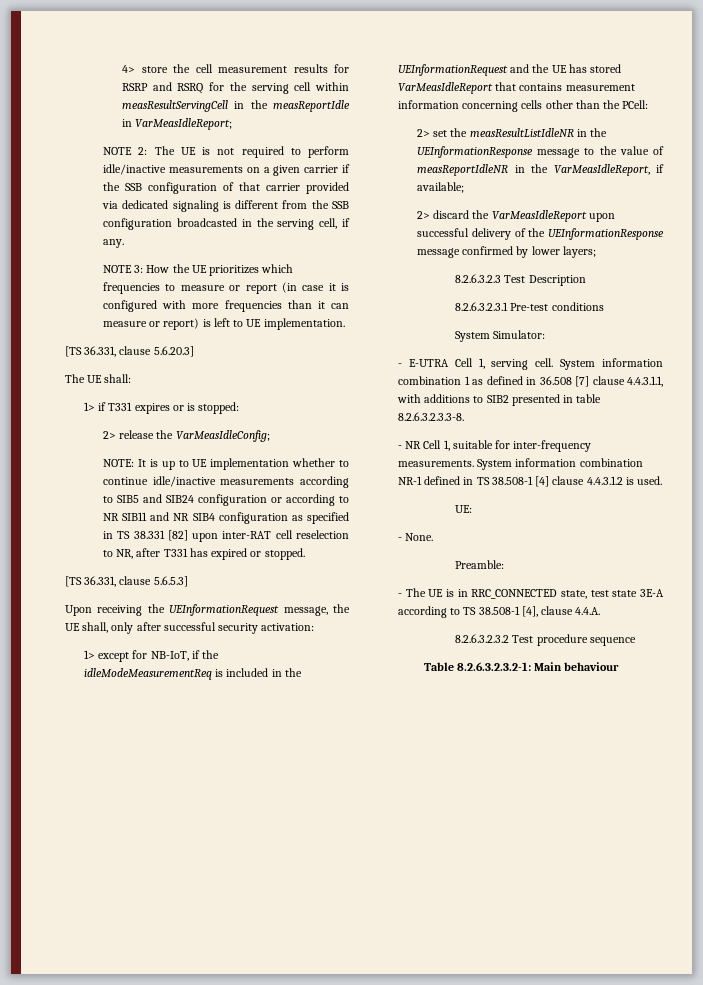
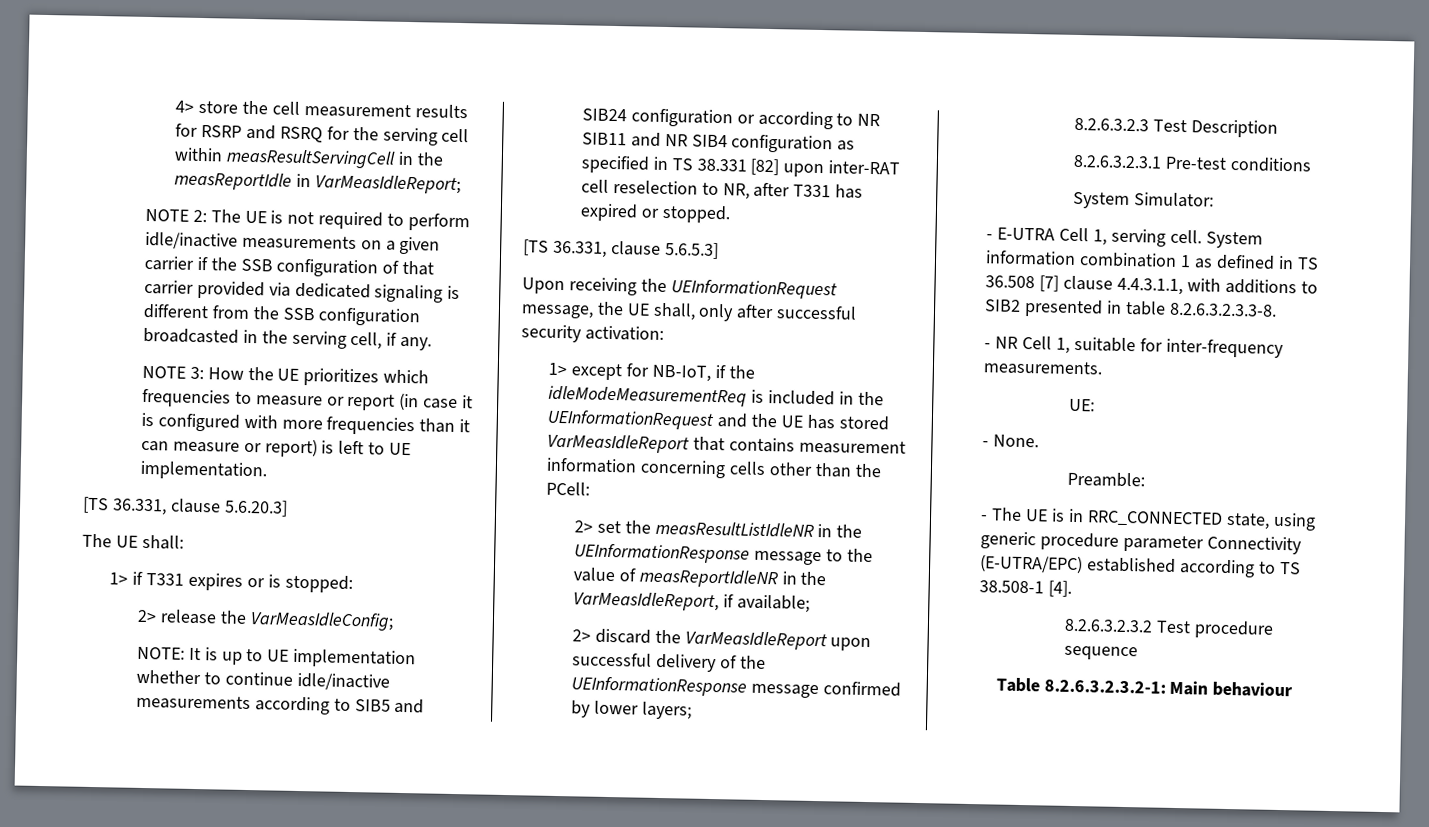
(537, 381) none -> [1296,257,1319,270] TS
[477,458,643,470] [398,476,663,487] System information combination NR-1 defined in TS 38.508-1 [4] clause 4.4.3.1.2 is used. -> (1104, 368) none
[590,589,664,597] test state 3E-A -> [1272,512,1316,531] [980,531,1303,555] [979,554,1177,574] using generic procedure parameter Connectivity (E-UTRA/EPC) established
[521,606,601,617] [4], clause 4.4.A. -> [1048,580,1073,597] [4].

